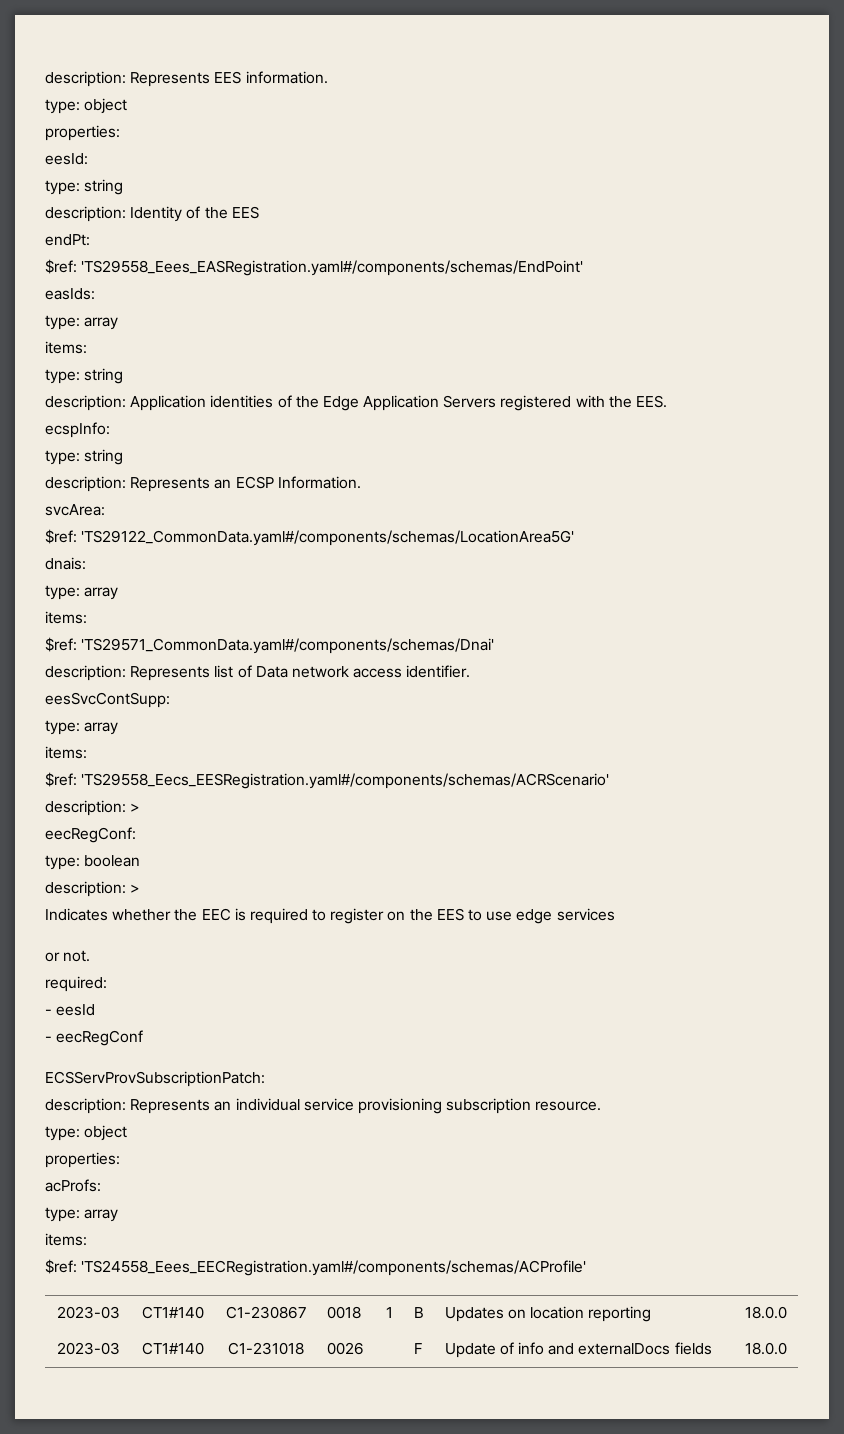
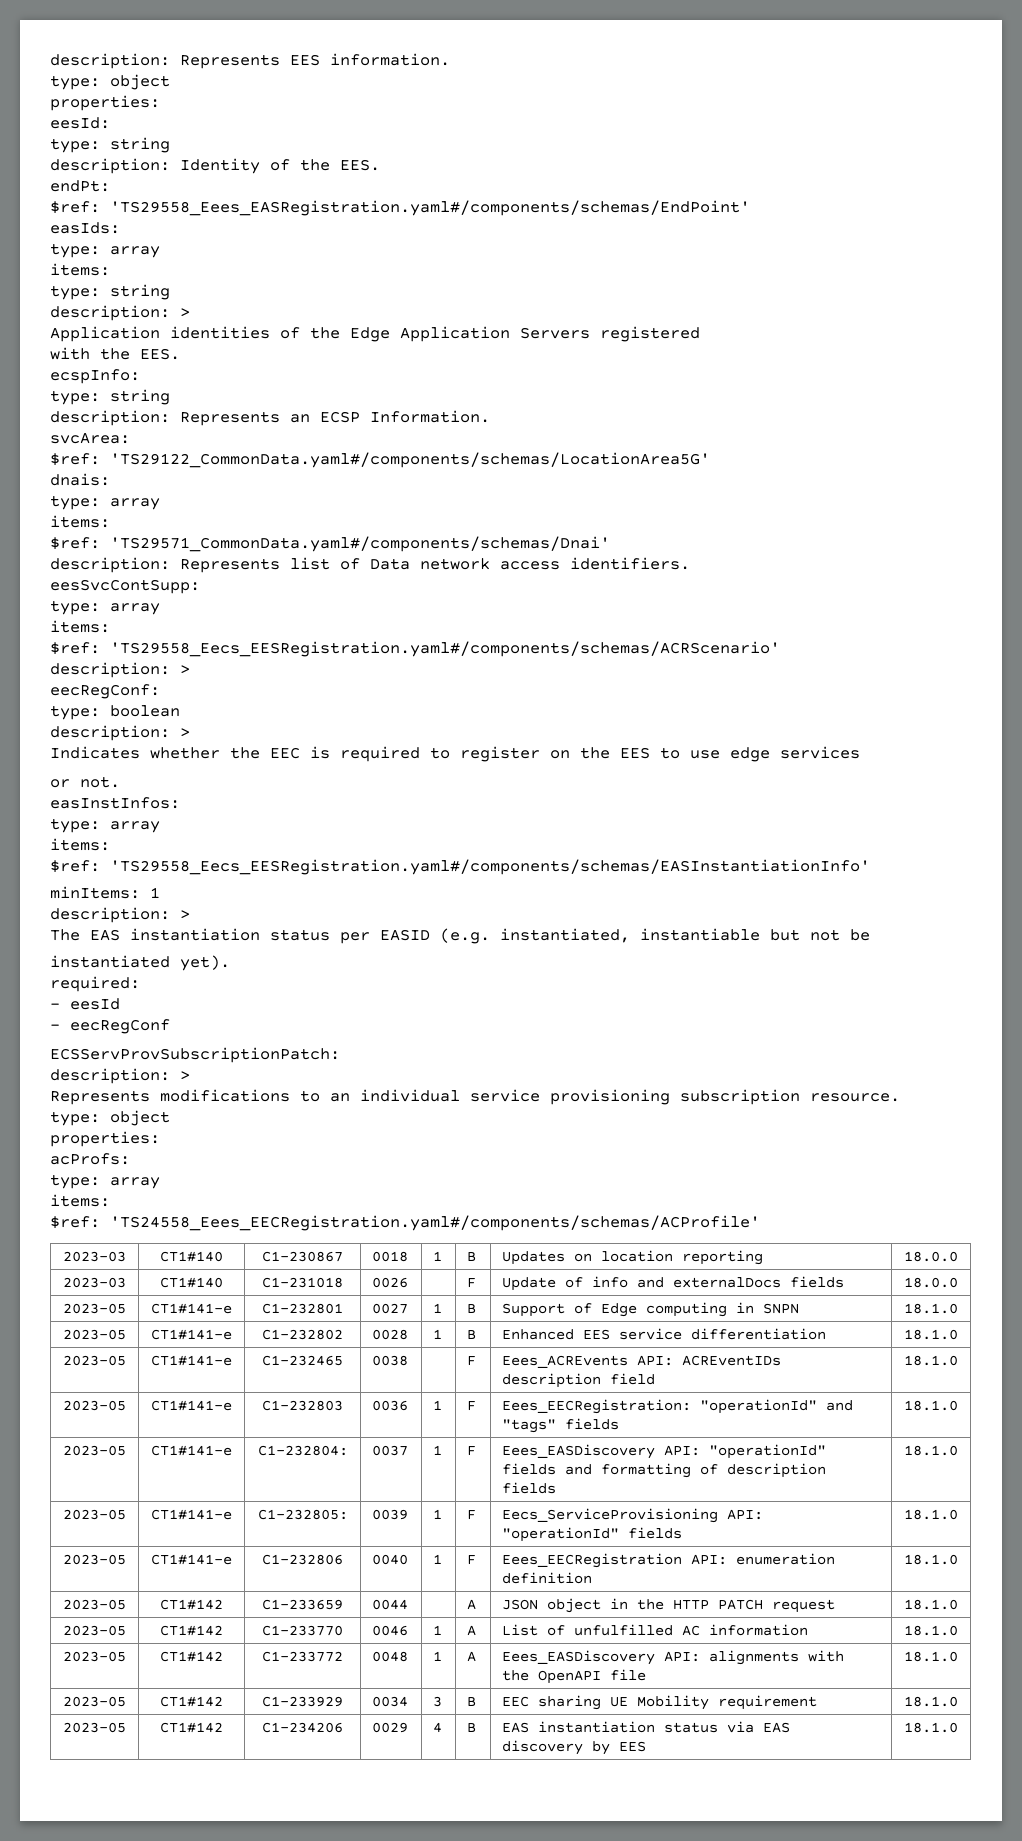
[231,206,259,219] EES -> [340,159,380,171] EES.
(126, 403) none -> [180,308,190,317] > //
(572, 403) none -> (700, 334) //
[406,665,471,678] identifier. -> [570,557,690,570] identifiers.
(91, 956) none -> [50,797,180,809] [50,818,160,833] [50,838,110,851] [50,859,870,875] [50,886,160,899] [50,907,190,923] [50,928,870,944] [50,955,230,971] // easInstInfos: // type: array // items: // $ref: 'TS29558_Eecs_EESRegistration.yaml#/components/schemas/EASInstantiationInfo' // minItems: 1 // description: > // The EAS instantiation status per EASID (e.g. instantiated, instantiable but not be // instantiated yet).
[130,1099,211,1114] Represents -> [180,1071,190,1080] [50,1089,320,1105] > // Represents modifications to
(787, 1348) none -> [63,1303,126,1314] [151,1303,232,1314] [262,1303,343,1314] [372,1303,409,1314] [433,1303,443,1313] [467,1304,477,1313] [502,1302,800,1317] [904,1303,958,1314] [63,1329,126,1340] [151,1329,232,1340] [262,1329,343,1340] [372,1329,409,1340] [433,1329,443,1339] [467,1330,477,1339] [502,1328,827,1340] [904,1329,958,1340] [63,1355,126,1366] [151,1355,232,1366] [262,1355,343,1366] [372,1355,409,1366] [467,1356,477,1366] [502,1355,782,1368] [502,1373,656,1388] [904,1355,958,1366] [63,1400,126,1411] [151,1400,232,1411] [262,1400,343,1411] [372,1400,409,1411] [433,1400,443,1410] [467,1401,477,1411] [502,1399,854,1414] [502,1418,620,1433] [904,1400,958,1411] [63,1445,126,1456] [151,1445,232,1456] [257,1445,348,1456] [372,1445,409,1456] [433,1445,443,1455] [467,1446,477,1456] [502,1444,827,1459] [502,1463,827,1478] [502,1482,557,1494] [904,1445,958,1456] [63,1509,126,1520] [151,1509,232,1520] [257,1509,348,1520] [372,1509,409,1520] [433,1509,443,1519] [467,1510,477,1520] [502,1508,764,1523] [502,1527,683,1542] [904,1509,958,1520] [63,1554,126,1565] [151,1554,232,1565] [262,1554,343,1565] [372,1554,409,1565] [433,1554,443,1564] [467,1555,477,1565] [502,1553,836,1568] [502,1572,593,1584] [904,1554,958,1565] [63,1599,126,1610] [160,1599,223,1610] [262,1599,343,1610] [372,1599,409,1610] [467,1599,477,1610] [502,1598,836,1613] [904,1599,958,1610] [63,1625,126,1636] [160,1625,223,1636] [262,1625,343,1636] [372,1625,409,1636] [433,1625,443,1635] [467,1625,477,1636] [502,1624,809,1636] [904,1625,958,1636] [63,1651,126,1662] [160,1651,223,1662] [262,1651,343,1662] [372,1651,409,1662] [433,1651,443,1661] [467,1651,477,1662] [502,1650,845,1665] [502,1669,647,1684] [904,1651,958,1662] [63,1696,126,1707] [160,1696,223,1707] [262,1696,343,1707] [372,1696,409,1707] [433,1696,443,1707] [467,1697,477,1706] [502,1695,818,1710] [904,1696,958,1707] [63,1722,126,1733] [160,1722,223,1733] [262,1722,343,1733] [372,1722,409,1733] [433,1722,443,1733] [467,1723,477,1732] [502,1721,791,1733] [502,1740,647,1755] [904,1722,958,1733] // 2023-05 | CT1#141-e | C1-232801 | 0027 | 1 | B | Support of Edge computing in SNPN | 18.1.0 // 2023-05 | CT1#141-e | C1-232802 | 0028 | 1 | B | Enhanced EES service differentiation | 18.1.0 // 2023-05 | CT1#141-e | C1-232465 | 0038 | | F | Eees_ACREvents API: ACREventIDs description field | 18.1.0 // 2023-05 | CT1#141-e | C1-232803 | 0036 | 1 | F | Eees_EECRegistration: "operationId" and "tags" fields | 18.1.0 // 2023-05 | CT1#141-e | C1-232804: | 0037 | 1 | F | Eees_EASDiscovery API: "operationId" fields and formatting of description fields | 18.1.0 // 2023-05 | CT1#141-e | C1-232805: | 0039 | 1 | F | Eecs_ServiceProvisioning API: "operationId" fields | 18.1.0 // 2023-05 | CT1#141-e | C1-232806 | 0040 | 1 | F | Eees_EECRegistration API: enumeration definition | 18.1.0 // 2023-05 | CT1#142 | C1-233659 | 0044 | | A | JSON object in the HTTP PATCH request | 18.1.0 // 2023-05 | CT1#142 | C1-233770 | 0046 | 1 | A | List of unfulfilled AC information | 18.1.0 // 2023-05 | CT1#142 | C1-233772 | 0048 | 1 | A | Eees_EASDiscovery API: alignments with the OpenAPI file | 18.1.0 // 2023-05 | CT1#142 | C1-233929 | 0034 | 3 | B | EEC sharing UE Mobility requirement | 18.1.0 // 2023-05 | CT1#142 | C1-234206 | 0029 | 4 | B | EAS instantiation status via EAS discovery by EES | 18.1.0

